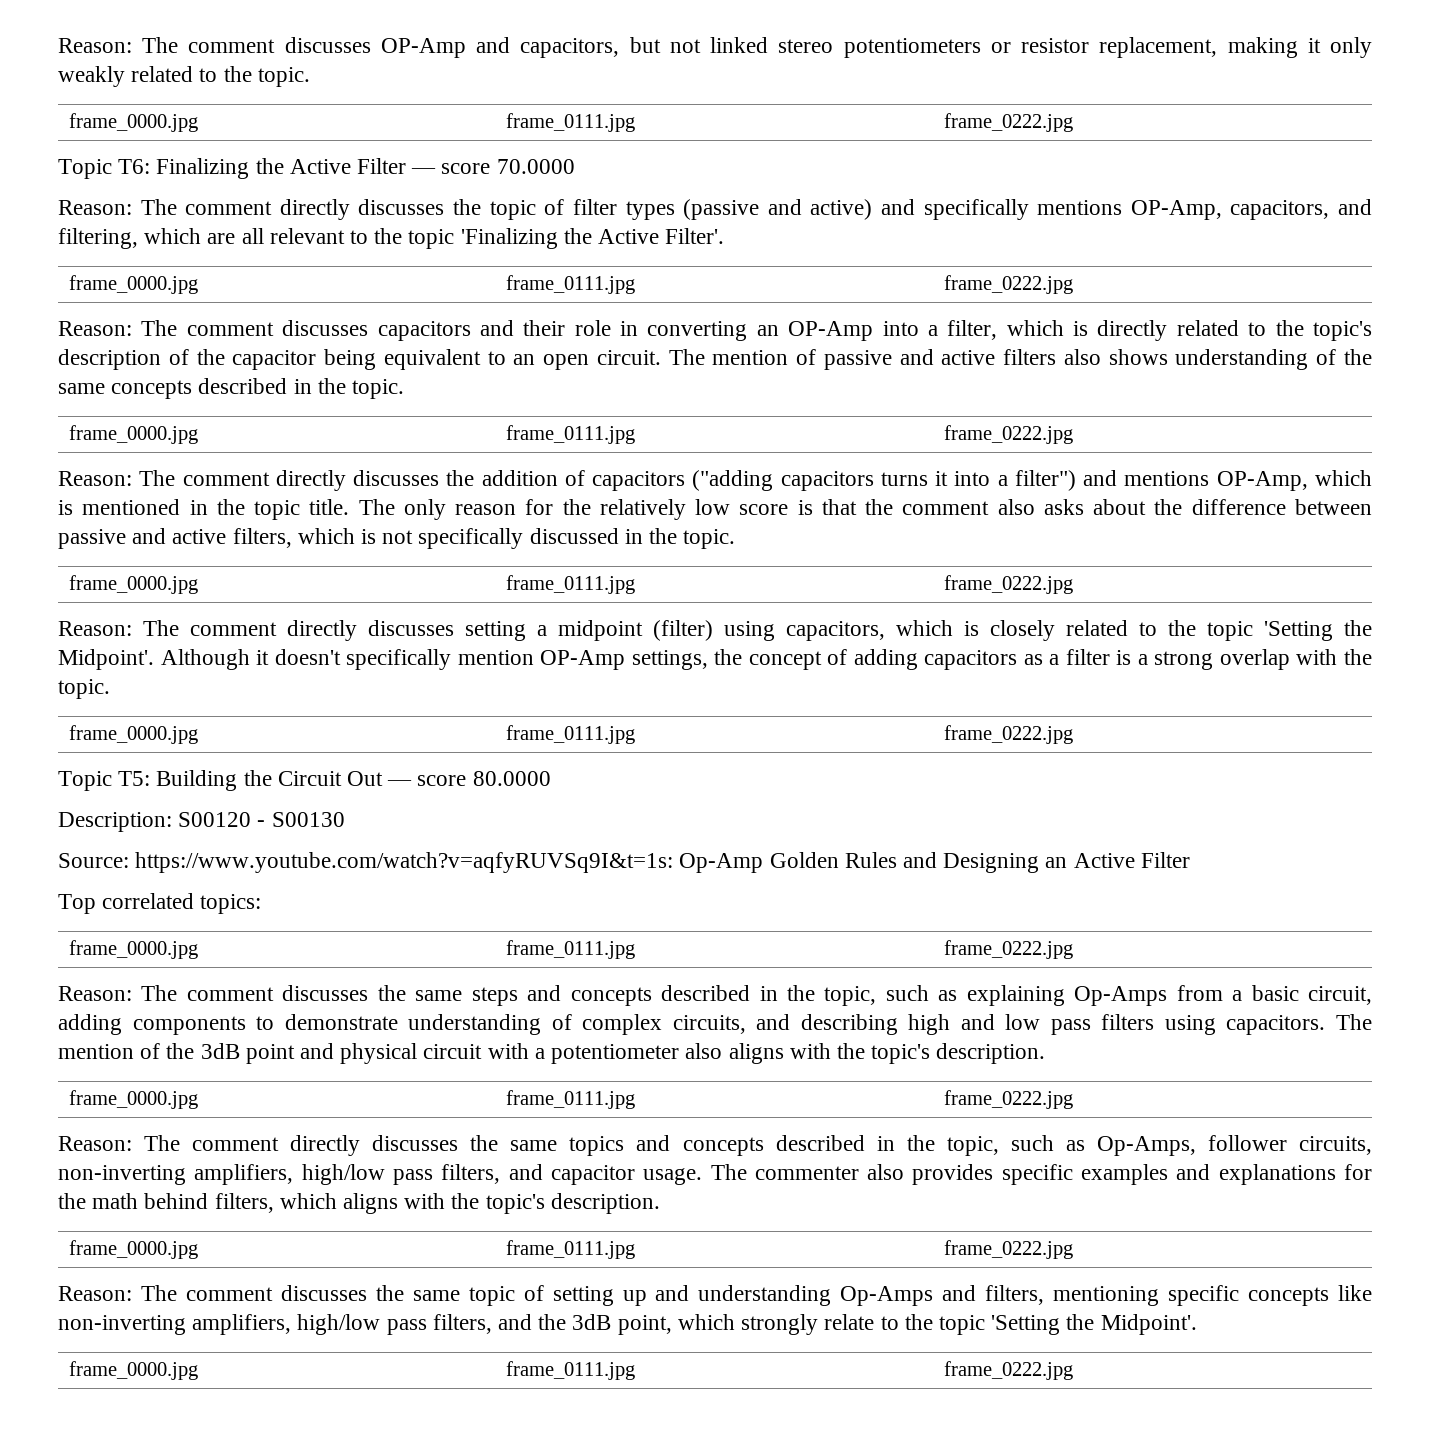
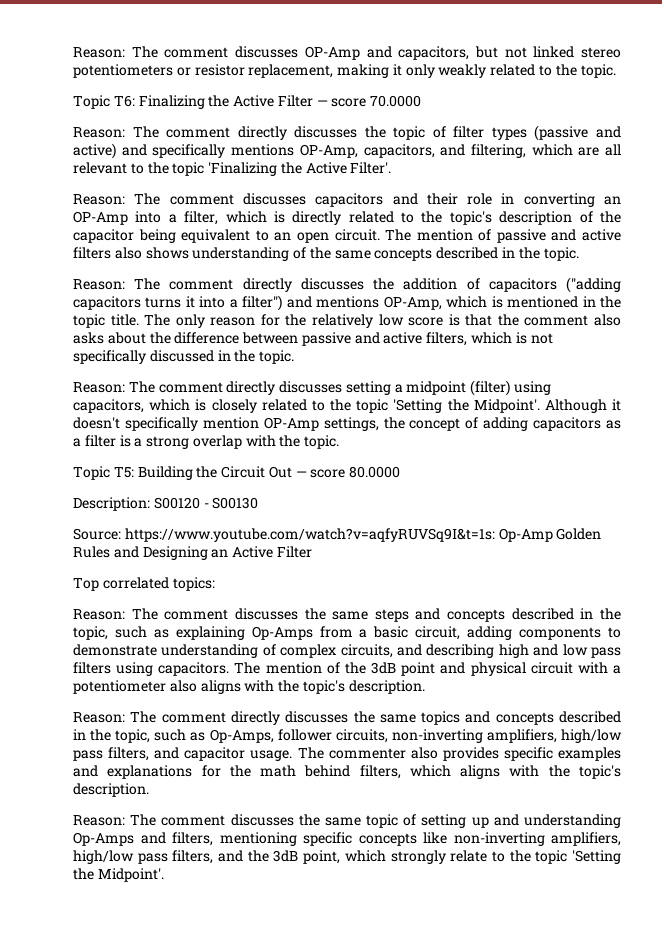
[68,113,198,132] [505,113,635,132] [943,113,1073,132] // frame_0000.jpg | frame_0111.jpg | frame_0222.jpg -> (616, 71) none
[68,275,198,294] [505,275,635,294] [943,275,1073,294] // frame_0000.jpg | frame_0111.jpg | frame_0222.jpg -> (392, 168) none
[68,425,198,444] [505,425,635,444] [943,425,1073,444] // frame_0000.jpg | frame_0111.jpg | frame_0222.jpg -> (579, 254) none
[68,575,198,594] [505,575,635,594] [943,575,1073,594] // frame_0000.jpg | frame_0111.jpg | frame_0222.jpg -> (295, 357) none
[68,725,198,744] [505,725,635,744] [943,725,1073,744] // frame_0000.jpg | frame_0111.jpg | frame_0222.jpg -> (340, 442) none
[68,940,198,959] [505,940,635,959] [943,940,1073,959] // frame_0000.jpg | frame_0111.jpg | frame_0222.jpg -> (215, 584) none
[68,1090,198,1109] [505,1090,635,1109] [943,1090,1073,1109] // frame_0000.jpg | frame_0111.jpg | frame_0222.jpg -> (425, 687) none
[68,1240,198,1259] [505,1240,635,1259] [943,1240,1073,1259] // frame_0000.jpg | frame_0111.jpg | frame_0222.jpg -> (149, 790) none
[68,1361,198,1380] [505,1361,635,1380] [943,1361,1073,1380] // frame_0000.jpg | frame_0111.jpg | frame_0222.jpg -> (164, 875) none

